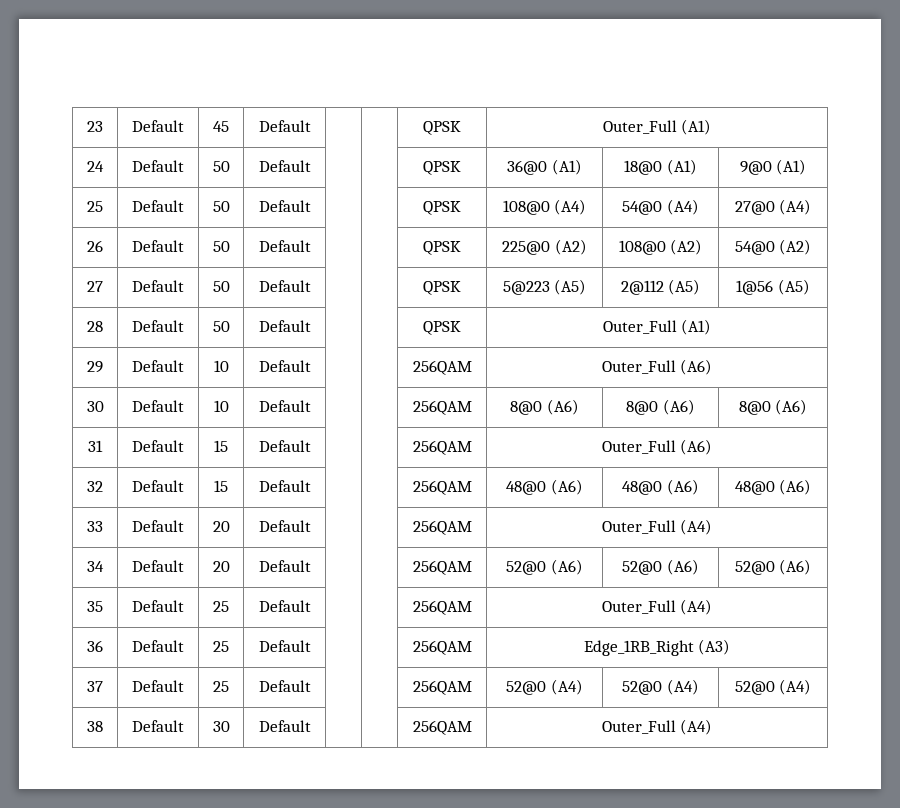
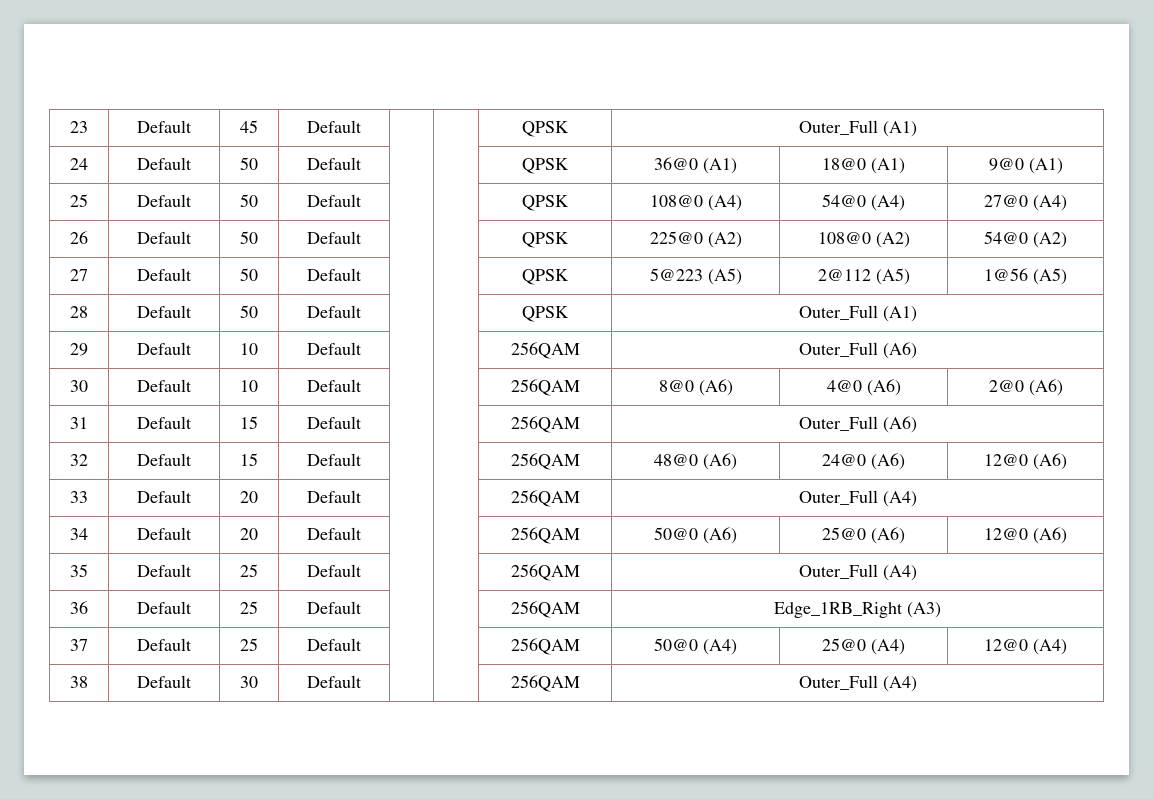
[626,399,695,415] [738,401,771,415] 8@0 (A6) | 8@0 -> [826,379,901,396] [988,380,1024,392] 4@0 (A6) | 2@0
[622,479,699,495] [734,481,775,495] 48@0 (A6) | 48@0 -> [822,453,905,470] [984,454,1028,466] 24@0 (A6) | 12@0
[506,559,583,575] [622,559,699,575] [734,561,775,575] 52@0 (A6) | 52@0 (A6) | 52@0 -> [654,527,737,544] [822,527,905,544] [984,528,1028,540] 50@0 (A6) | 25@0 (A6) | 12@0
[506,679,583,695] [622,679,699,695] [734,681,775,695] 52@0 (A4) | 52@0 (A4) | 52@0 -> [654,638,737,655] [822,638,905,655] [984,639,1028,651] 50@0 (A4) | 25@0 (A4) | 12@0

